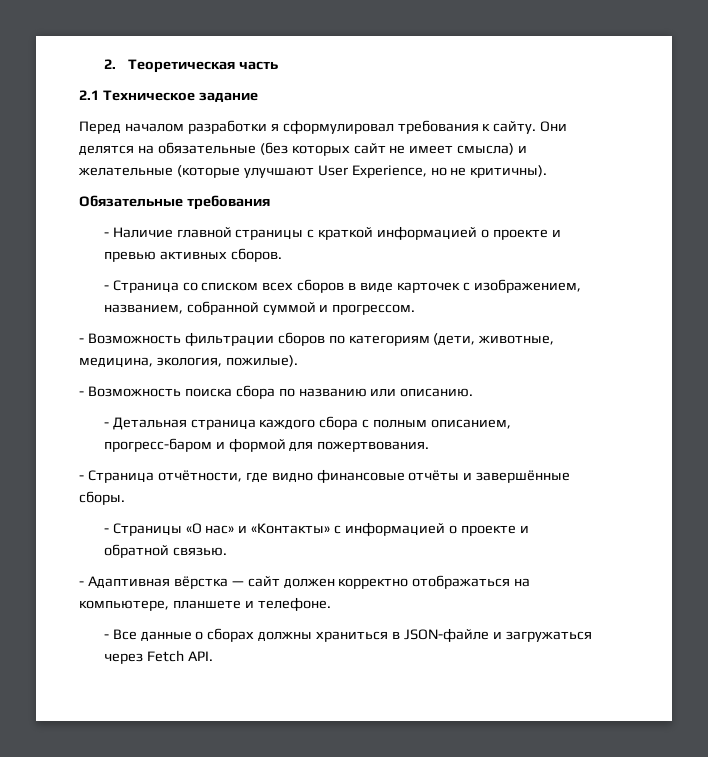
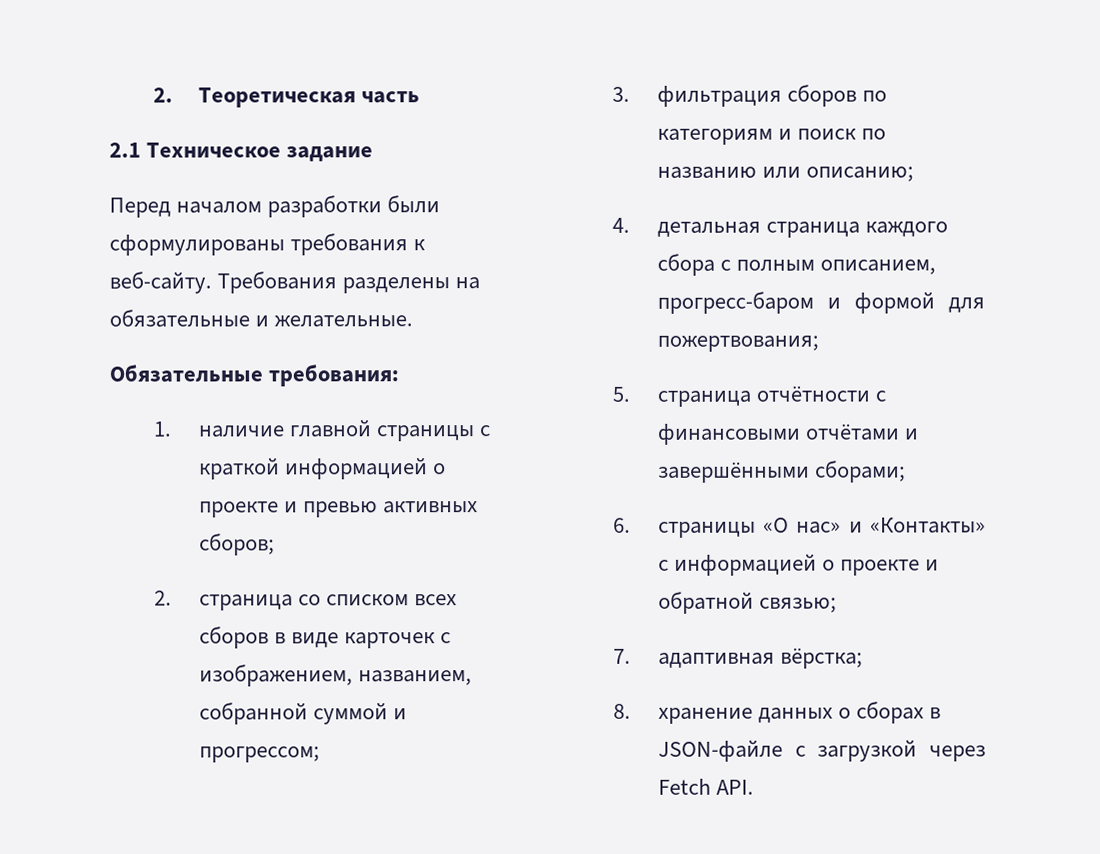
[270,120,568,134] [79,142,528,156] [78,165,548,179] [79,195,270,210] [103,227,173,238] я сформулировал требования к сайту. Они делятся на обязательные (без которых сайт не имеет смысла) и желательные (которые улучшают User Experience, но не критичны). // Обязательные требования // - Наличие -> [387,195,441,214] [109,233,426,256] [109,271,481,294] [109,309,414,328] [109,364,400,387] [153,421,285,438] были сформулированы требования к веб-сайту. Требования разделены на обязательные и желательные. // Обязательные требования: // 1. наличие
[230,248,282,262] [103,280,179,293] сборов. // - Страница -> [198,533,275,556] [154,590,293,611] сборов; // 2. страница
[332,304,416,315] [79,332,555,346] [79,355,298,367] [79,385,474,399] [103,417,187,430] прогрессом. // - Возможность фильтрации сборов по категориям (дети, животные, медицина, экология, пожилые). // - Возможность поиска сбора по названию или описанию. // - Детальная -> [198,746,320,763] [612,84,888,107] [656,128,887,145] [656,166,915,182] [612,217,761,237] прогрессом; // 3. фильтрация сборов по категориям и поиск по названию или описанию; // 4. детальная
[317,441,430,452] [79,469,571,483] [79,491,125,505] [103,523,182,536] пожертвования. // - Страница отчётности, где видно финансовые отчёты и завершённые сборы. // - Страницы -> [656,335,819,352] [612,385,887,407] [656,423,920,445] [657,460,907,483] [613,517,756,538] пожертвования; // 5. страница отчётности с финансовыми отчётами и завершёнными сборами; // 6. страницы
[172,547,227,556] [79,575,531,589] [79,597,331,611] [103,628,592,642] связью. // - Адаптивная вёрстка — сайт должен корректно отображаться на компьютере, планшете и телефоне. // - Все данные о сборах должны храниться в JSON-файле и загружаться -> [759,597,838,613] [613,647,864,669] [613,701,942,724] [657,739,918,762] связью; // 7. адаптивная вёрстка; // 8. хранение данных о сборах в JSON-файле с загрузкой

